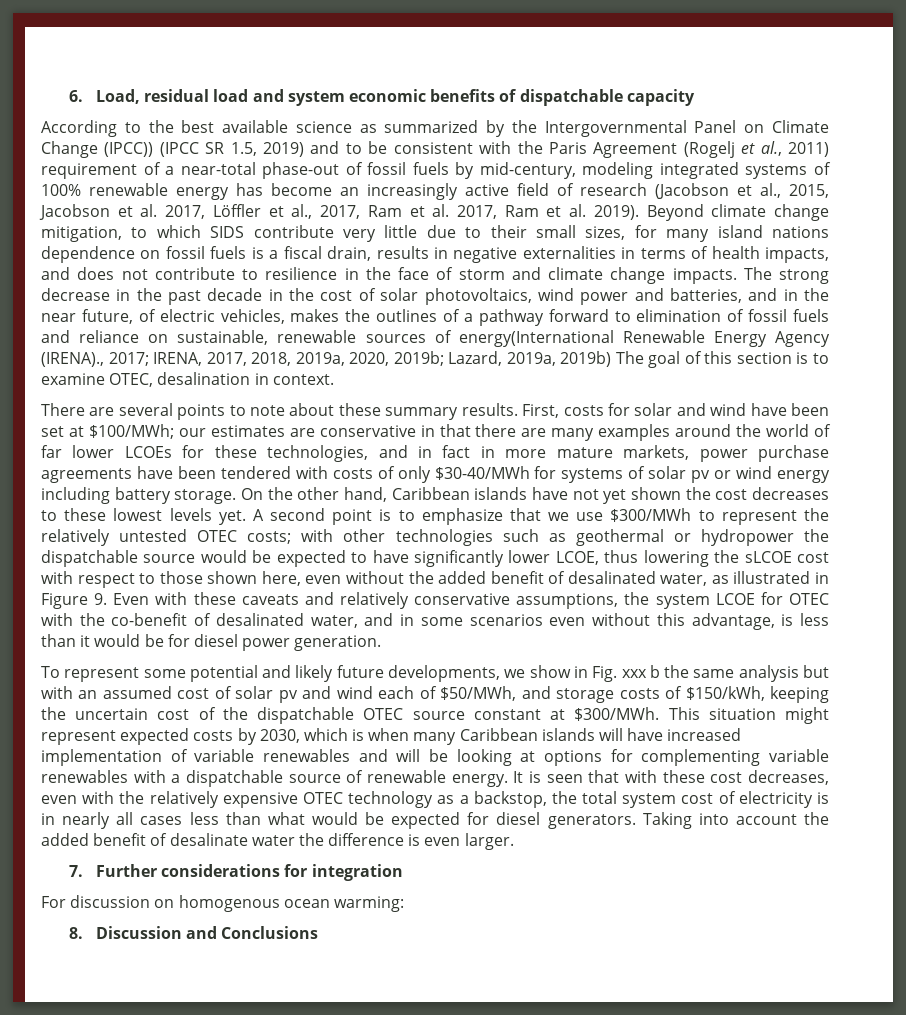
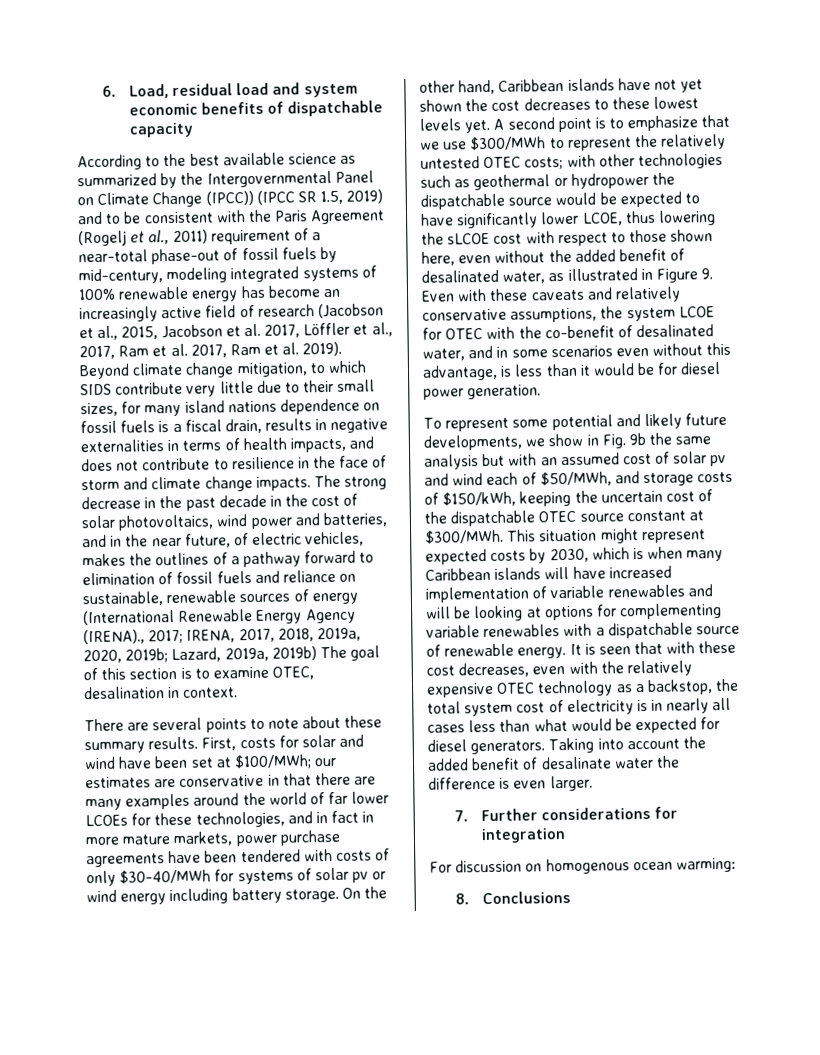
[458,330,614,347] energy(International -> [311,592,358,605] [83,610,175,626] energy (International
[621,665,660,678] xxx b -> [628,432,646,446] 9b
[96,926,218,939] Discussion and -> (470, 899) none

